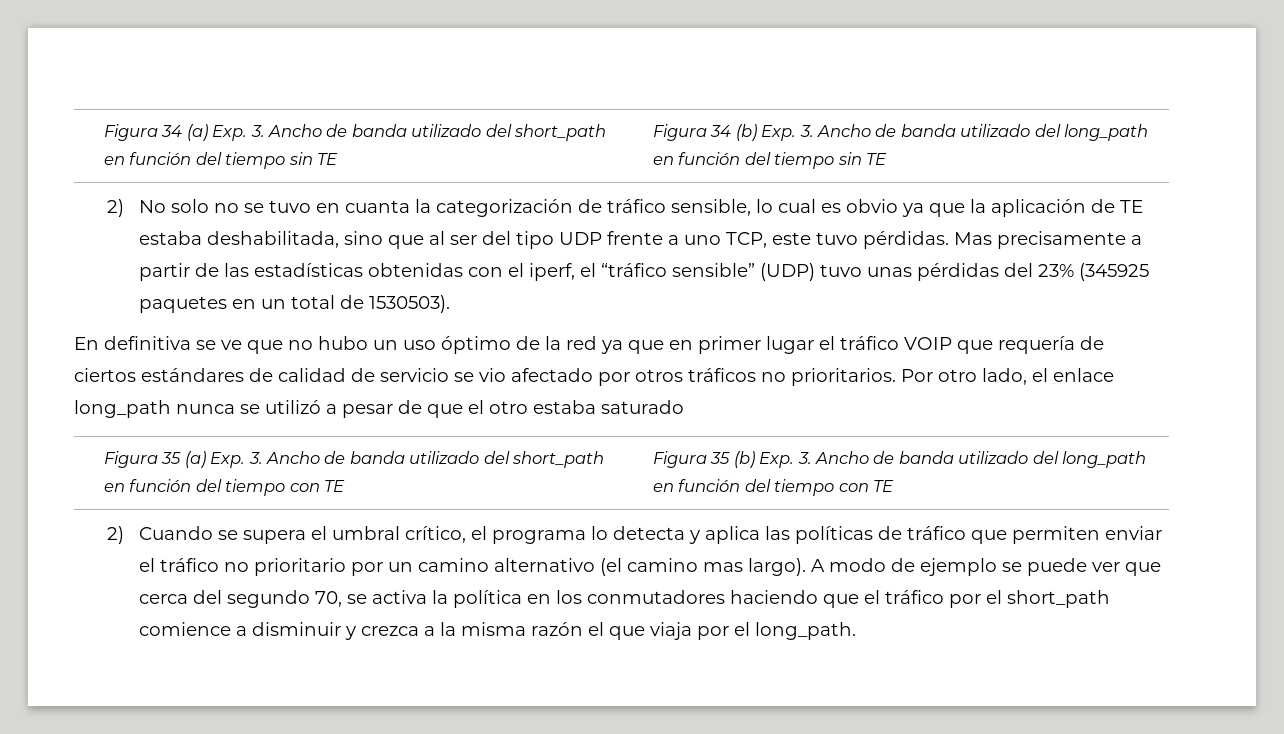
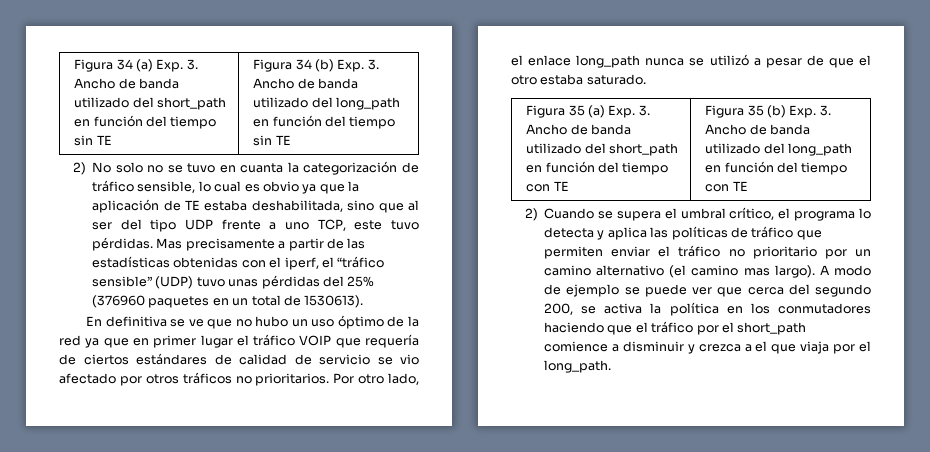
[1038,263,1150,281] 23% (345925 -> [347,276,375,287] [92,295,146,308] 25% (376960
[369,295,451,313] 1530503). -> [304,295,364,308] 1530613).
[601,400,684,414] saturado -> [586,74,646,85] saturado.
[315,591,343,607] 70, -> [544,303,574,315] 200,
[440,622,584,636] la misma razón -> (752, 348) none

